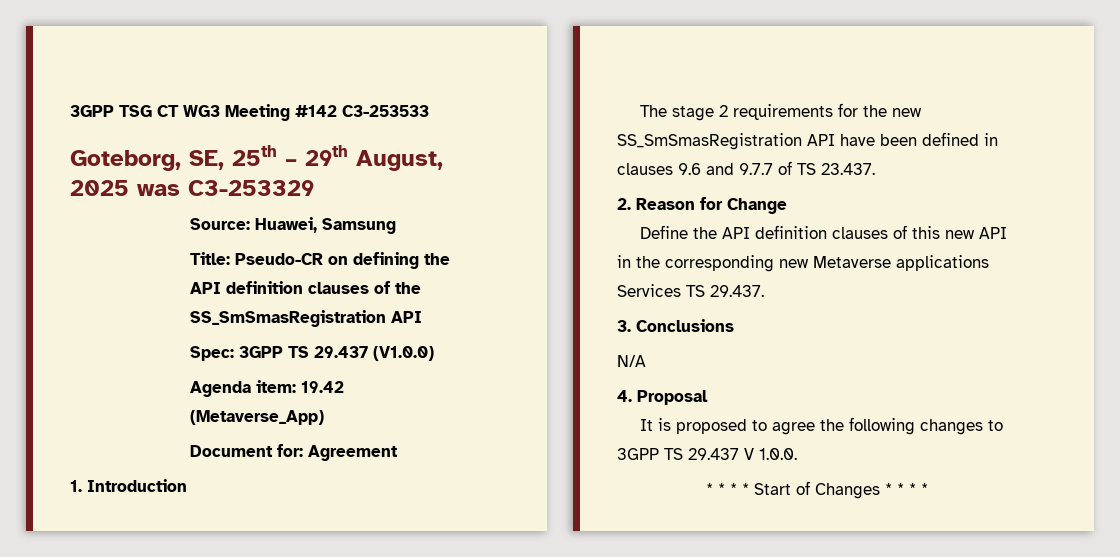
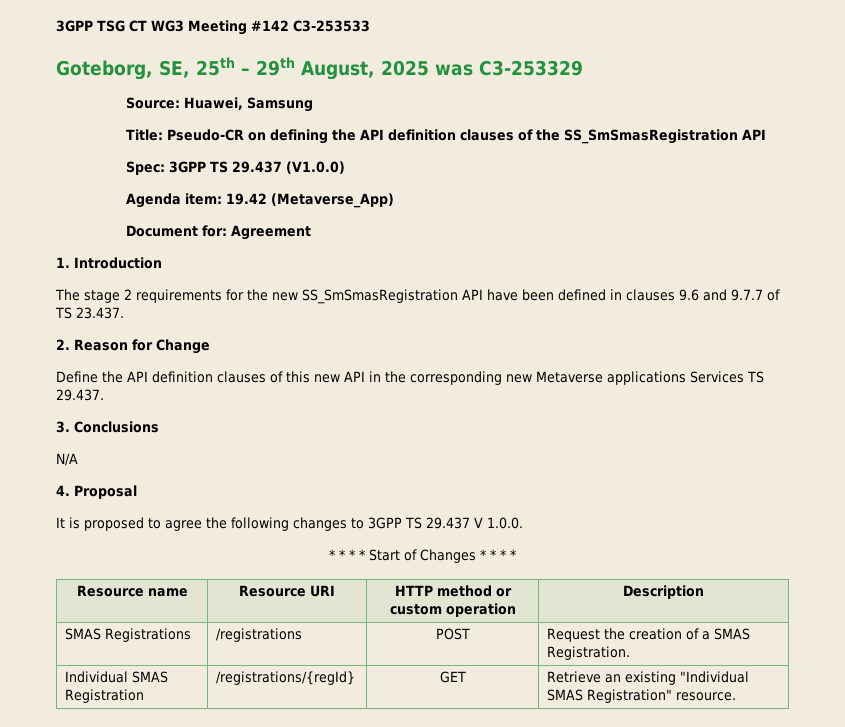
(928, 489) none -> [76,585,188,597] [239,585,335,597] [394,585,512,597] [389,603,516,617] [623,585,704,599] [65,628,192,642] [216,628,303,642] [435,628,470,640] [547,628,751,642] [547,646,631,660] [65,671,169,683] [65,689,145,703] [216,671,356,685] [439,671,466,683] [547,671,750,685] [547,689,737,703] // Resource name | Resource URI | HTTP method or custom operation | Description // SMAS Registrations | /registrations | POST | Request the creation of a SMAS Registration. // Individual SMAS Registration | /registrations/{regId} | GET | Retrieve an existing "Individual SMAS Registration" resource.

